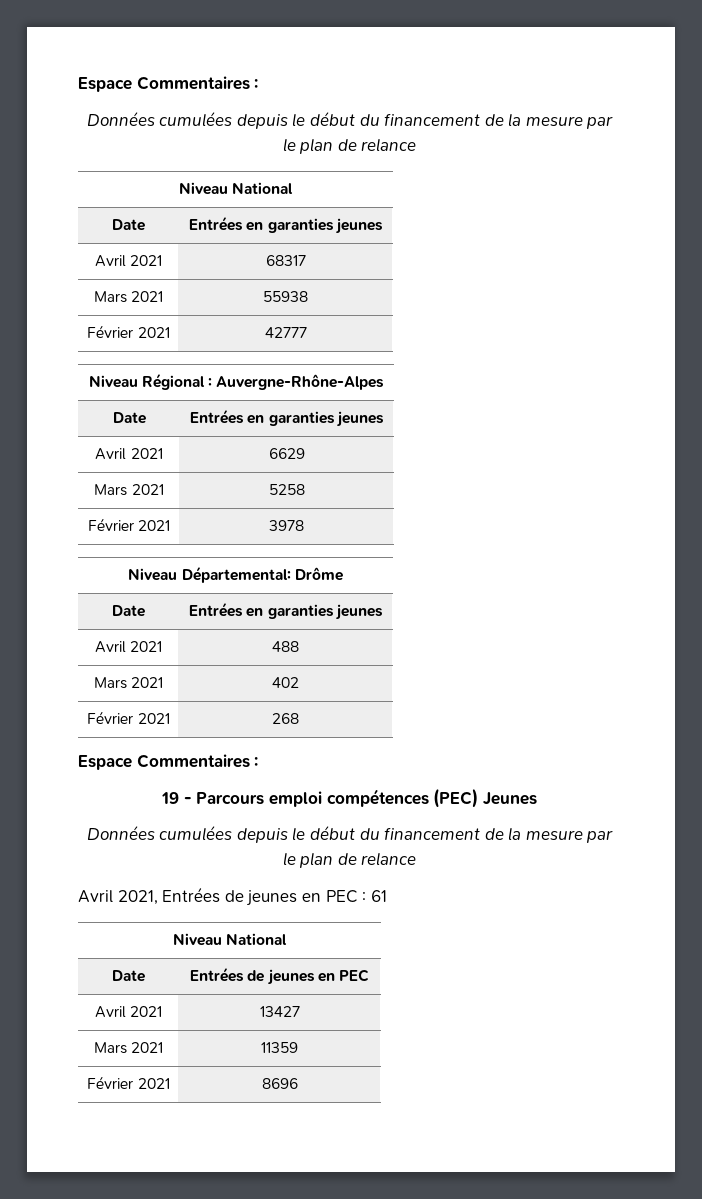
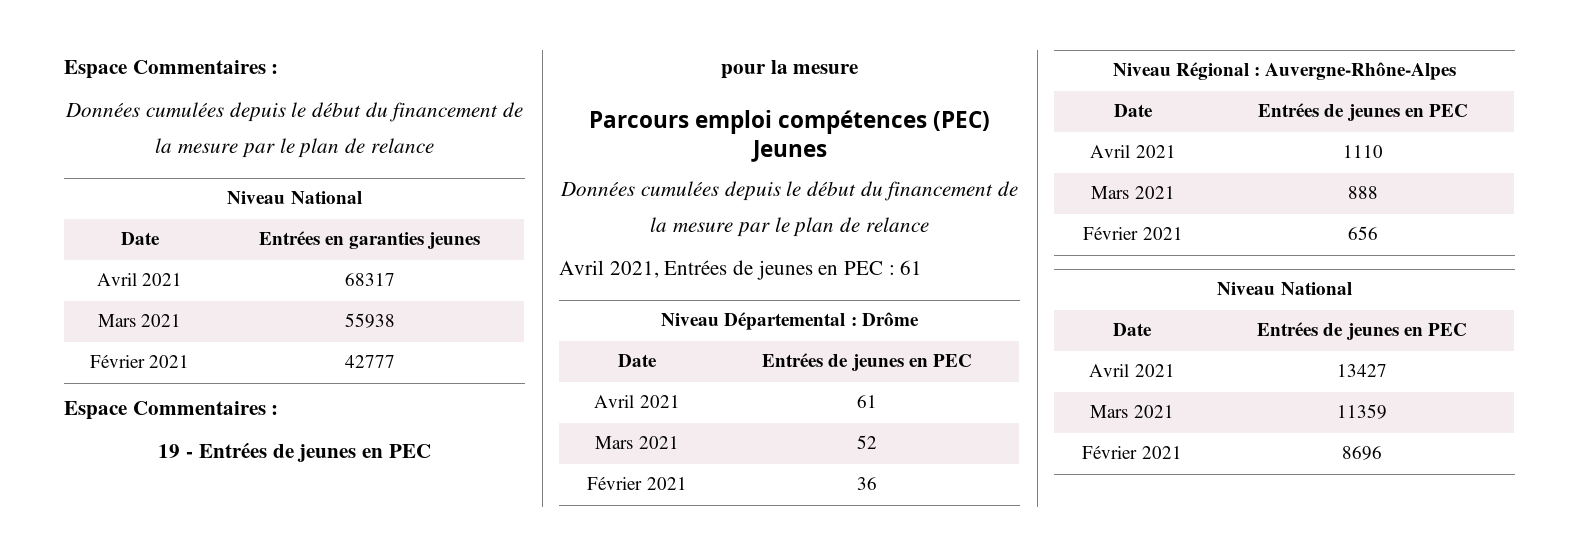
[88,373,385,390] [112,412,146,424] [190,409,384,427] [95,448,163,460] [268,448,305,459] [94,484,164,496] [268,484,305,495] [87,518,171,531] [269,520,304,531] [128,566,343,583] [112,605,145,617] [189,602,383,620] [94,641,163,653] [272,641,299,652] [93,677,164,689] [272,677,299,688] [87,711,170,724] [272,713,299,724] // Niveau Régional : Auvergne-Rhône-Alpes // Date | Entrées en garanties jeunes // Avril 2021 | 6629 // Mars 2021 | 5258 // Février 2021 | 3978 // Niveau Départemental: Drôme // Date | Entrées en garanties jeunes // Avril 2021 | 488 // Mars 2021 | 402 // Février 2021 | 268 -> (395, 361) none
(192, 800) none -> [198,442,431,462] [720,60,859,79] Entrées de jeunes en PEC // pour la mesure //
(387, 896) none -> [661,312,919,330] [618,354,657,367] [762,353,972,371] [594,395,680,408] [857,395,877,408] [595,436,679,449] [857,435,877,449] [587,477,687,490] [857,477,877,490] [1112,62,1457,80] [1114,104,1153,117] [1258,103,1468,121] [1090,145,1176,158] [1343,145,1383,158] [1091,186,1175,199] [1348,186,1378,199] [1083,227,1183,240] [1348,226,1378,240] // Niveau Départemental : Drôme // Date | Entrées de jeunes en PEC // Avril 2021 | 61 // Mars 2021 | 52 // Février 2021 | 36 // Niveau Régional : Auvergne-Rhône-Alpes // Date | Entrées de jeunes en PEC // Avril 2021 | 1110 // Mars 2021 | 888 // Février 2021 | 656

